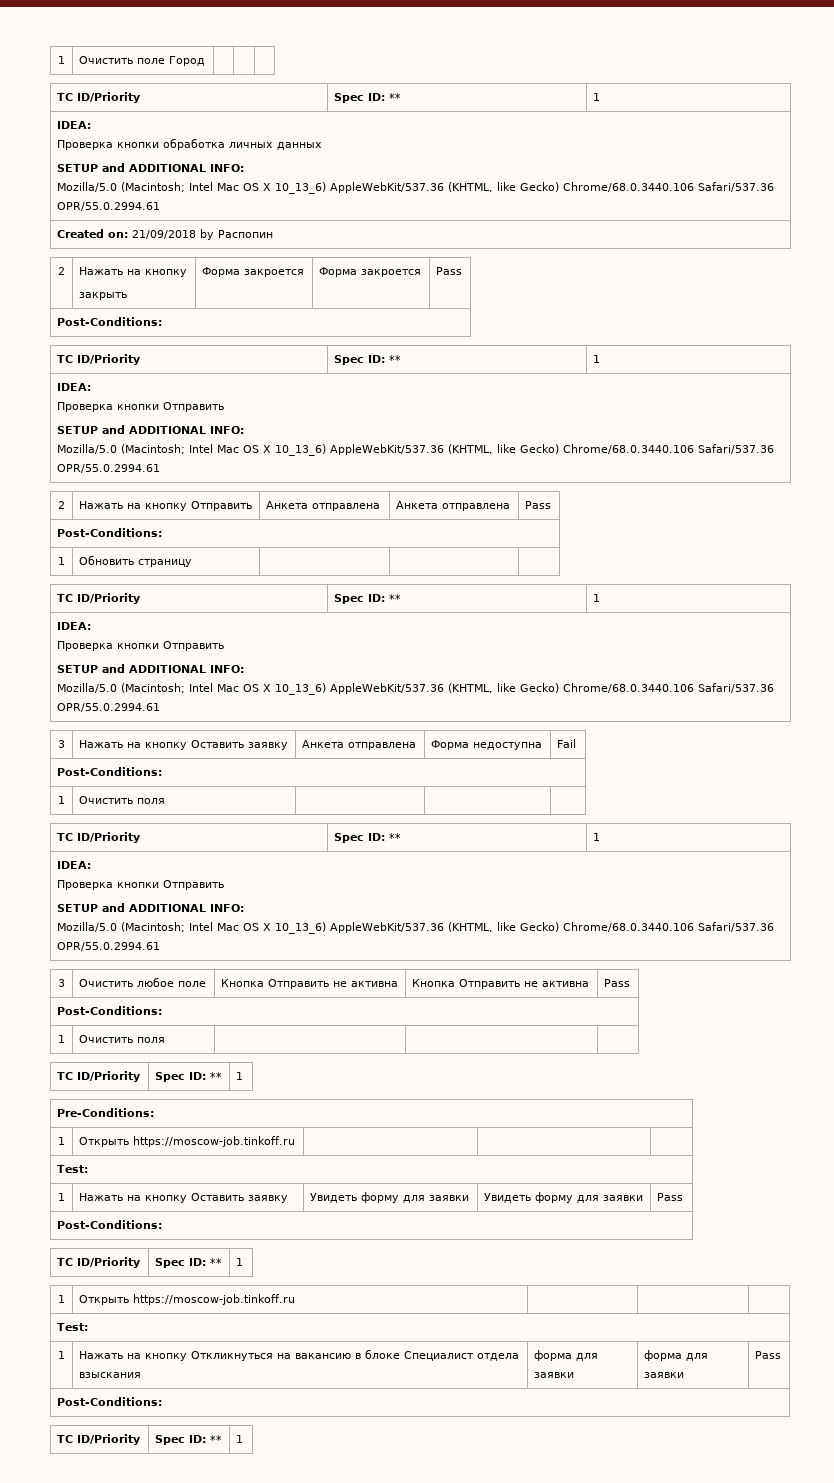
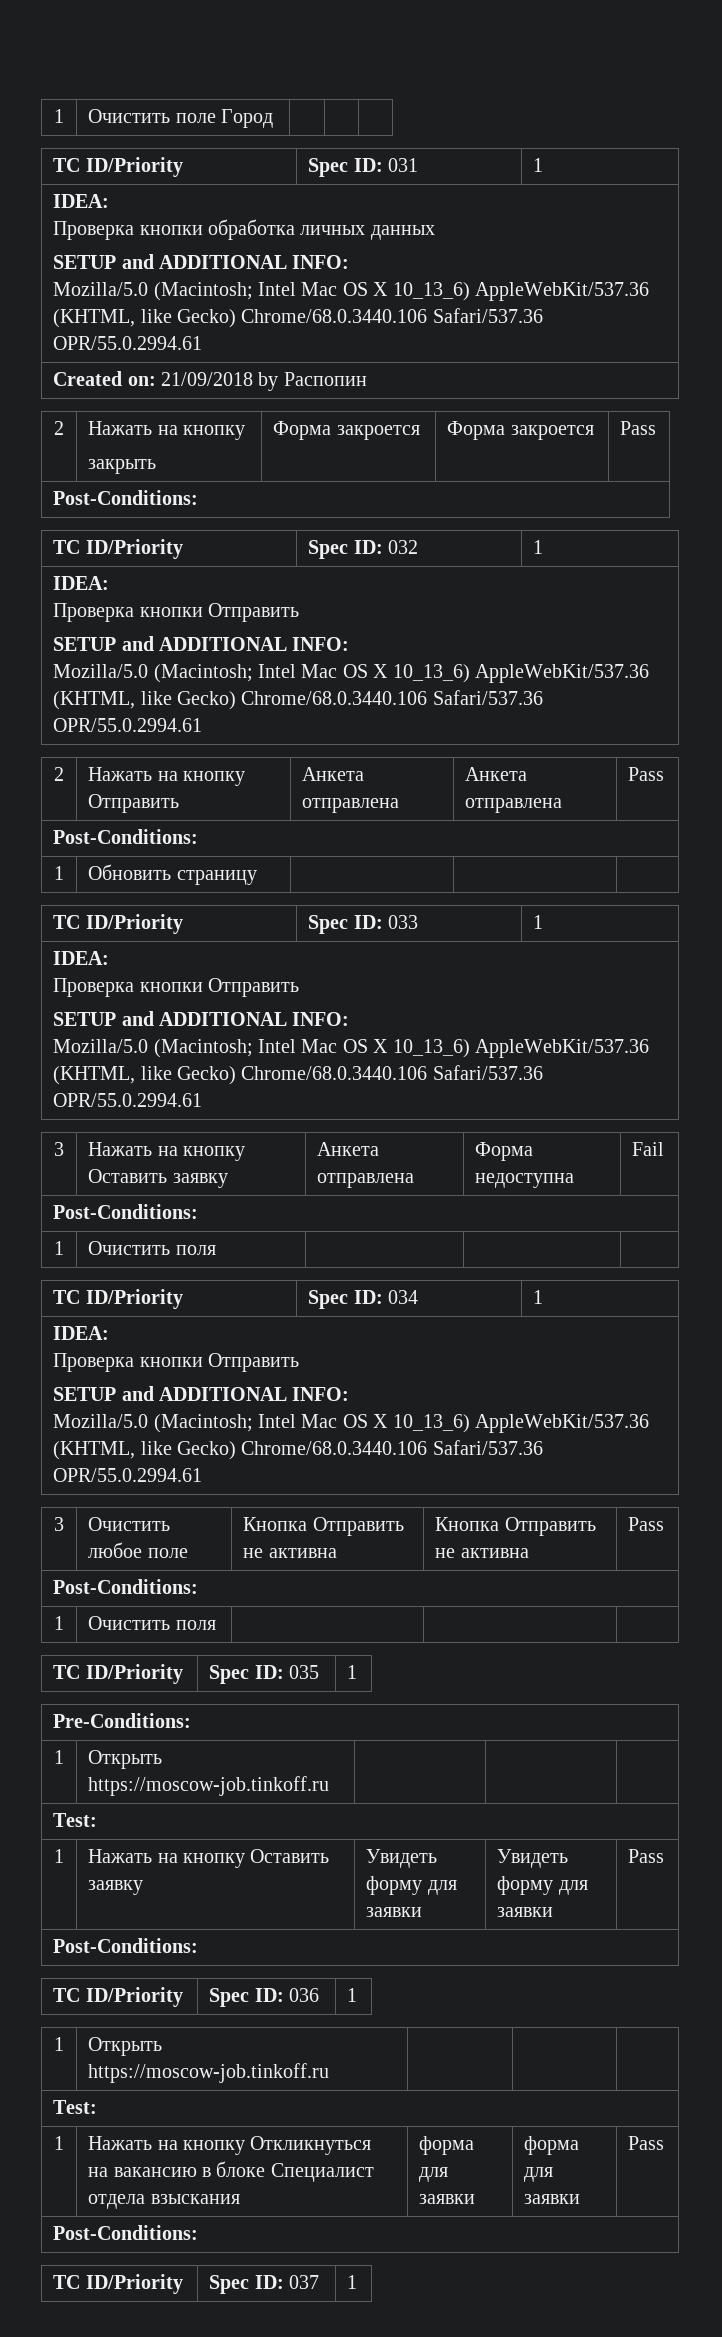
[389,93,402,101] ** -> [387,158,418,172] 031
[389,355,402,363] ** -> [387,540,418,554] 032
[389,594,402,602] ** -> [387,915,418,929] 033
[389,833,402,841] ** -> [387,1290,418,1304] 034
[210,1072,223,1080] ** -> [288,1665,319,1679] 035
[210,1258,223,1266] ** -> [288,1988,319,2002] 036
[210,1435,223,1443] ** -> [288,2275,319,2289] 037

